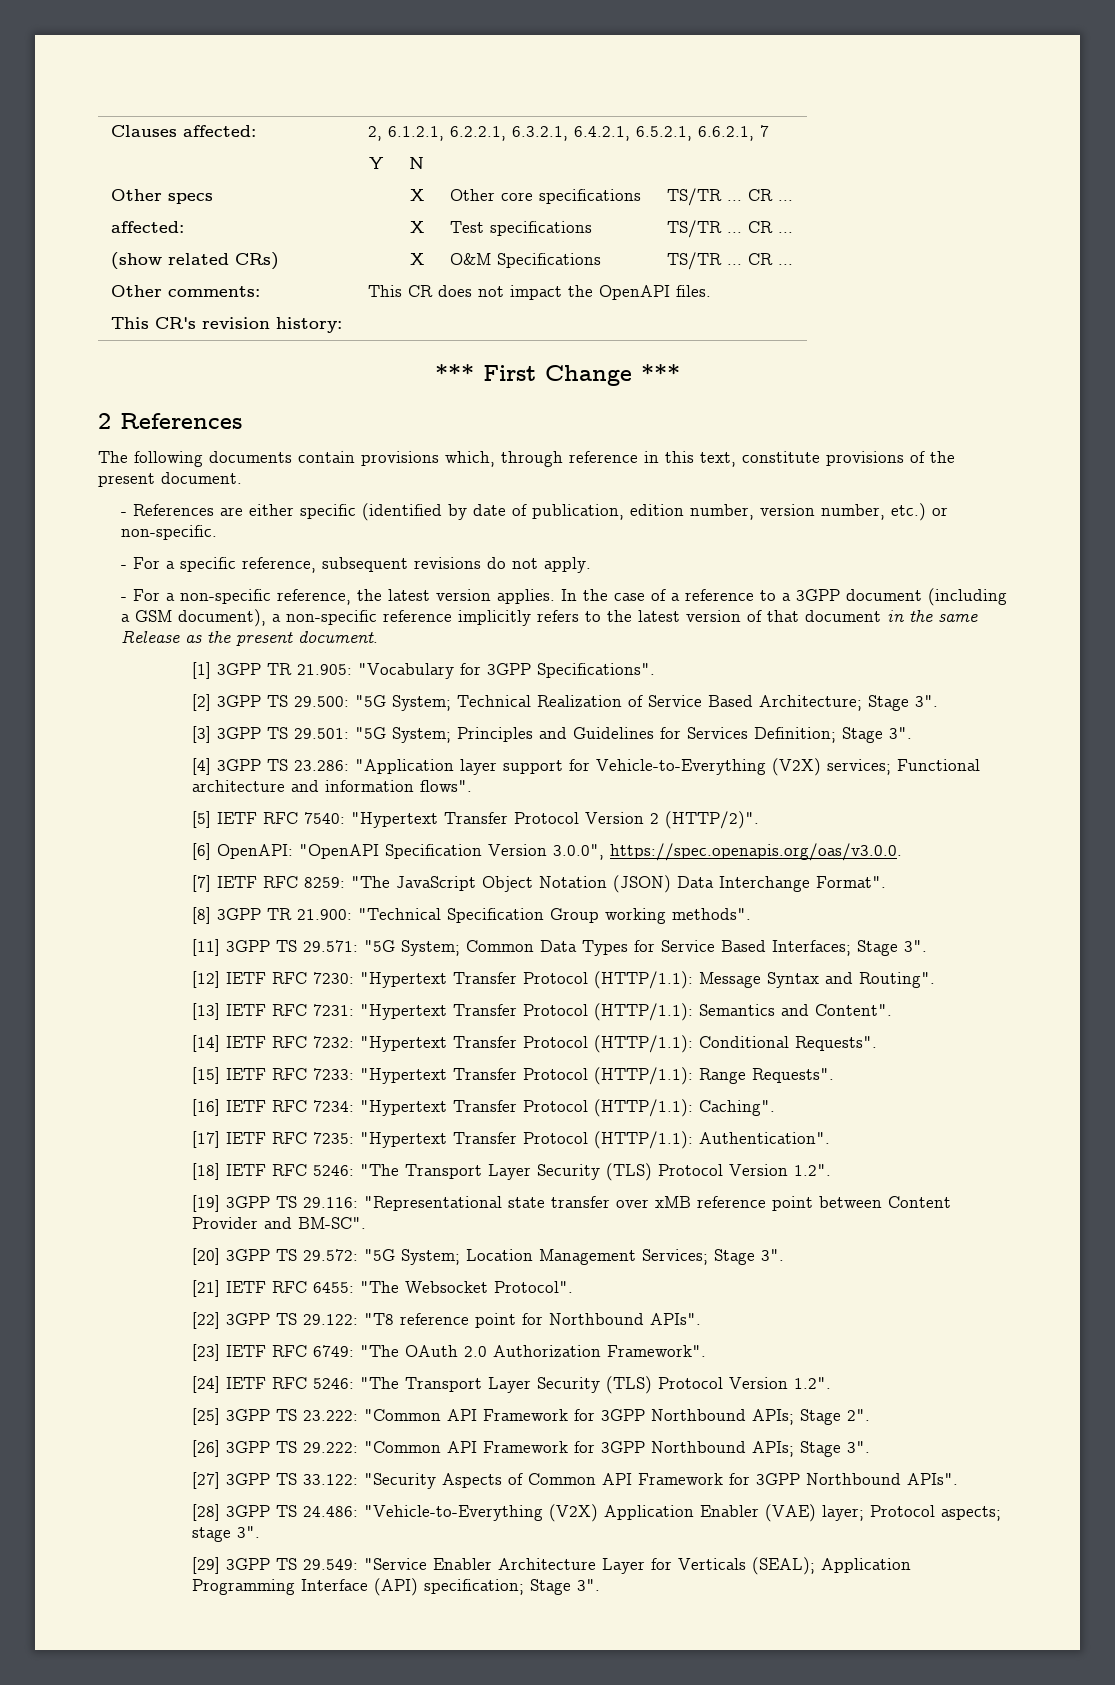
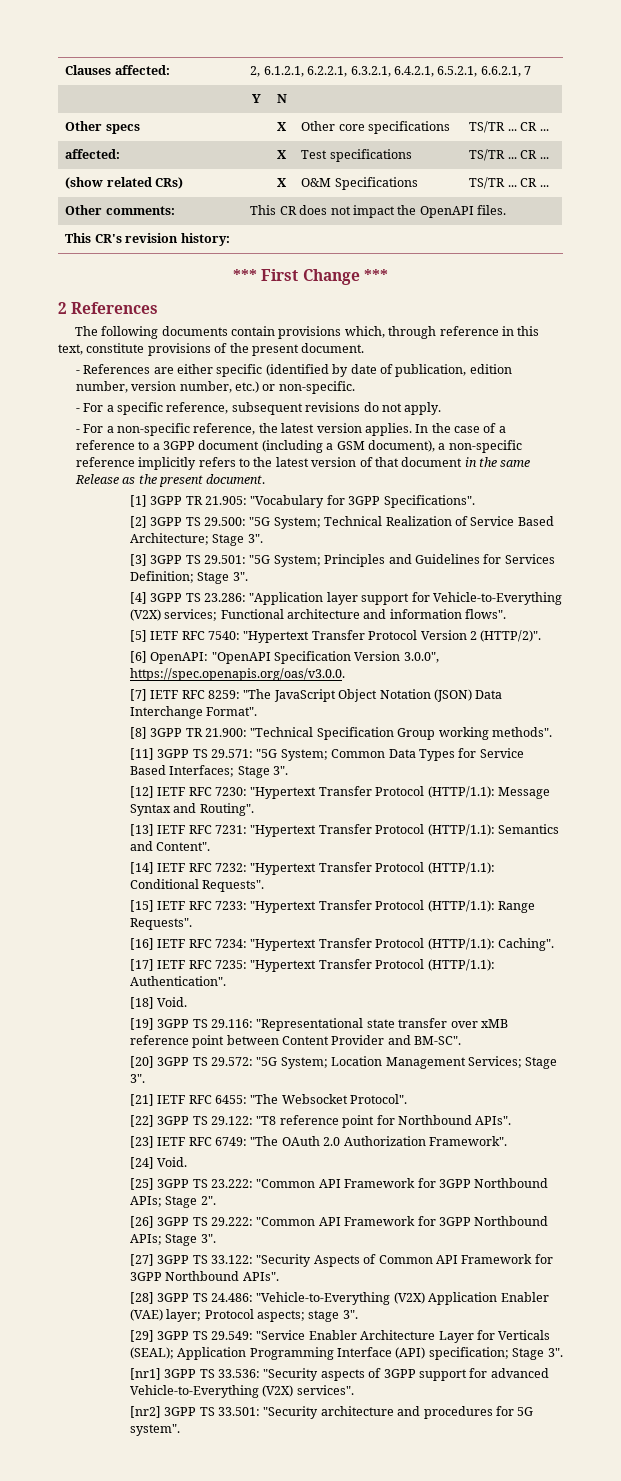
[225,1163,831,1181] IETF RFC 5246: "The Transport Layer Security (TLS) Protocol Version 1.2". -> [157,997,188,1007] Void.
[225,1376,831,1394] IETF RFC 5246: "The Transport Layer Security (TLS) Protocol Version 1.2". -> [157,1157,188,1167] Void.
(600, 1585) none -> [129,1368,549,1381] [129,1385,354,1398] [129,1406,534,1419] [129,1424,180,1436] // [nr1] 3GPP TS 33.536: "Security aspects of 3GPP support for advanced Vehicle-to-Everything (V2X) services". // [nr2] 3GPP TS 33.501: "Security architecture and procedures for 5G system".

